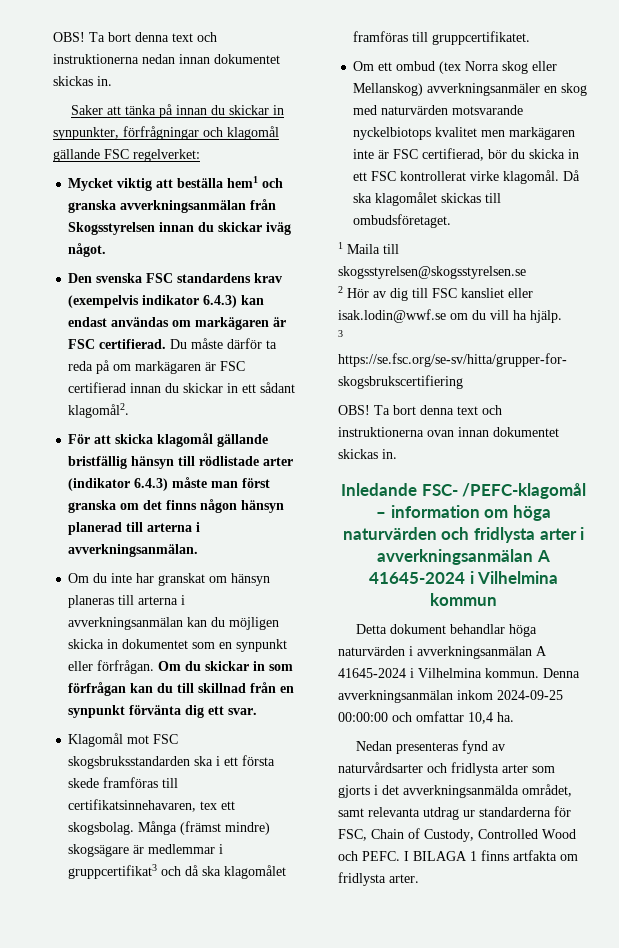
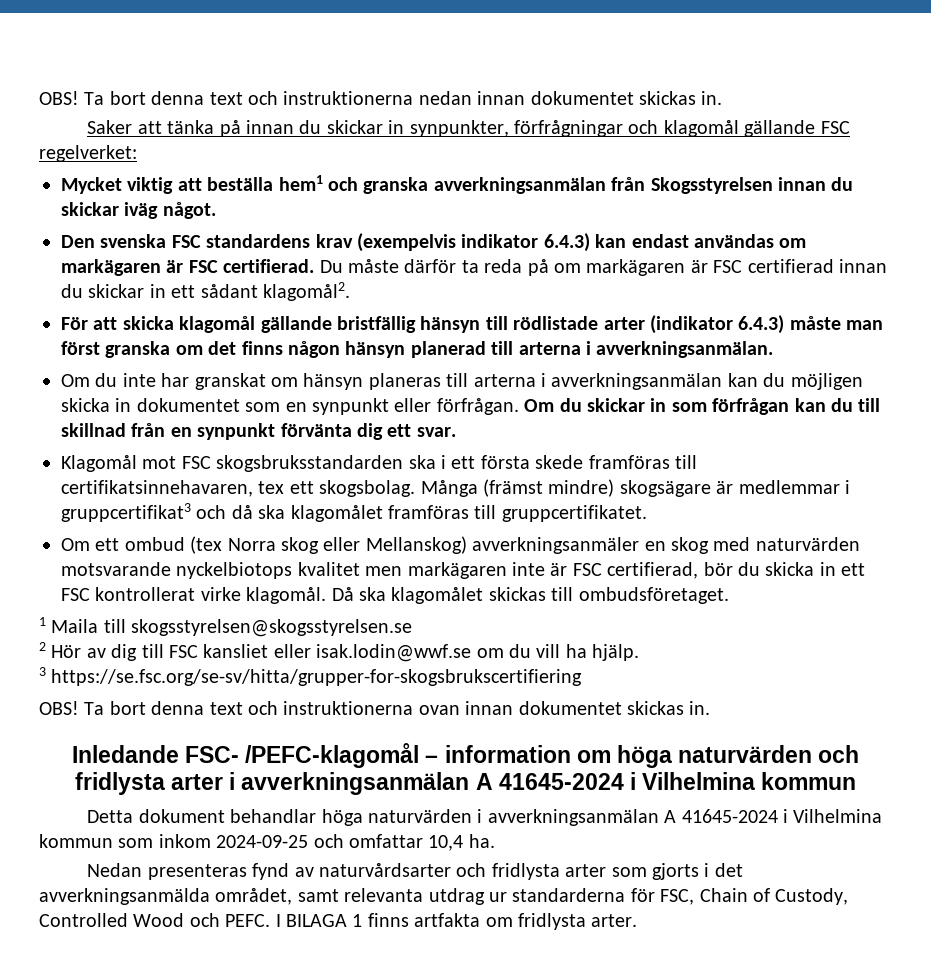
[485,668,580,678] [338,690,453,703] kommun. Denna avverkningsanmälan -> [39,834,154,848] kommun som
[338,712,388,722] 00:00:00 -> (309, 841) none

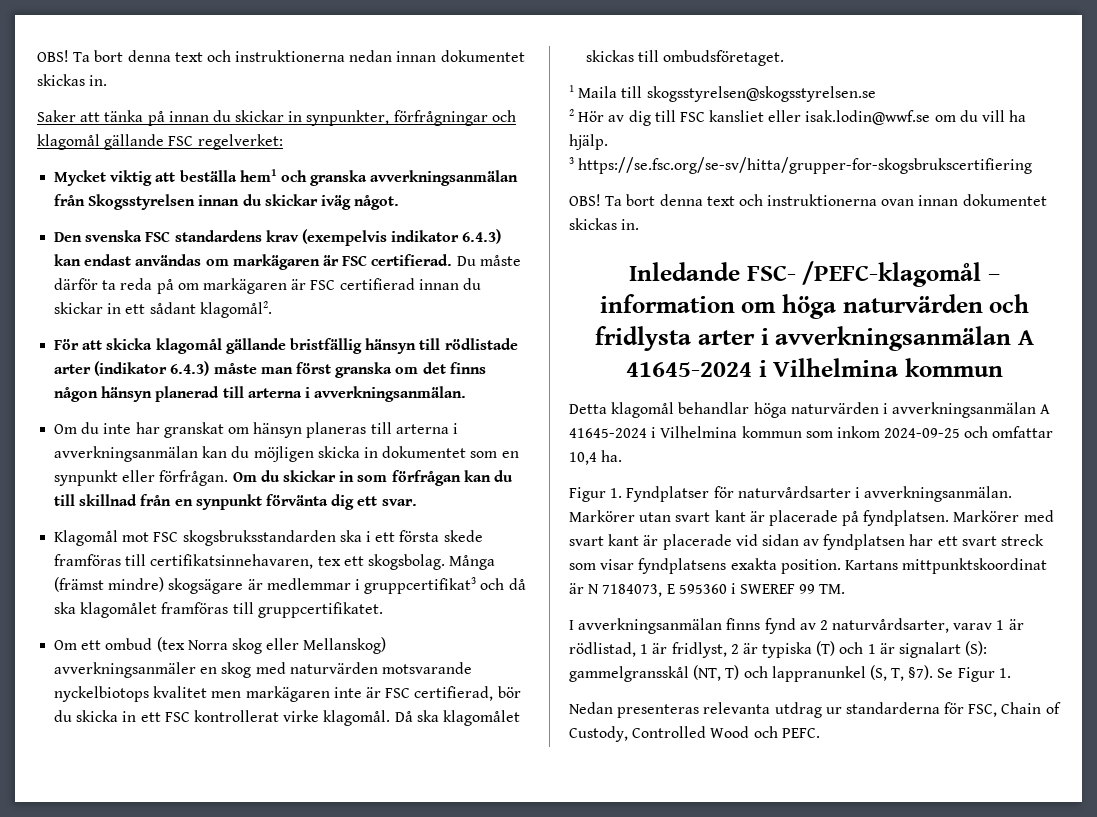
[138,809,225,823] dokument -> [611,402,675,418] klagomål
[87,863,743,880] [39,888,339,905] Nedan presenteras fynd av naturvårdsarter och fridlysta arter som gjorts i det avverkningsanmälda området, samt -> [569,486,1013,502] [569,510,1054,526] [569,534,1045,550] [569,558,1048,574] [569,583,846,597] [569,618,1024,634] [569,641,988,658] [569,665,1011,682] [569,702,700,718] Figur 1. Fyndplatser för naturvårdsarter i avverkningsanmälan. Markörer utan svart kant är placerade på fyndplatsen. Markörer med svart kant är placerade vid sidan av fyndplatsen har ett svart streck som visar fyndplatsens exakta position. Kartans mittpunktskoordinat är N 7184073, E 595360 i SWEREF 99 TM. // I avverkningsanmälan finns fynd av 2 naturvårdsarter, varav 1 är rödlistad, 1 är fridlyst, 2 är typiska (T) och 1 är signalart (S): gammelgransskål (NT, T) och lappranunkel (S, T, §7). Se Figur 1. // Nedan presenteras
[275,913,638,930] I BILAGA 1 finns artfakta om fridlysta arter. -> (820, 733) none

